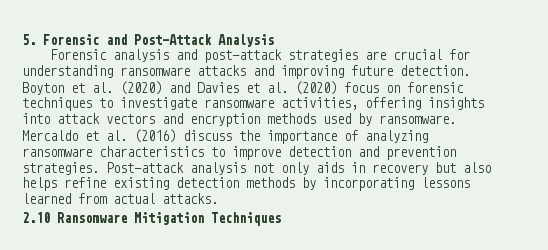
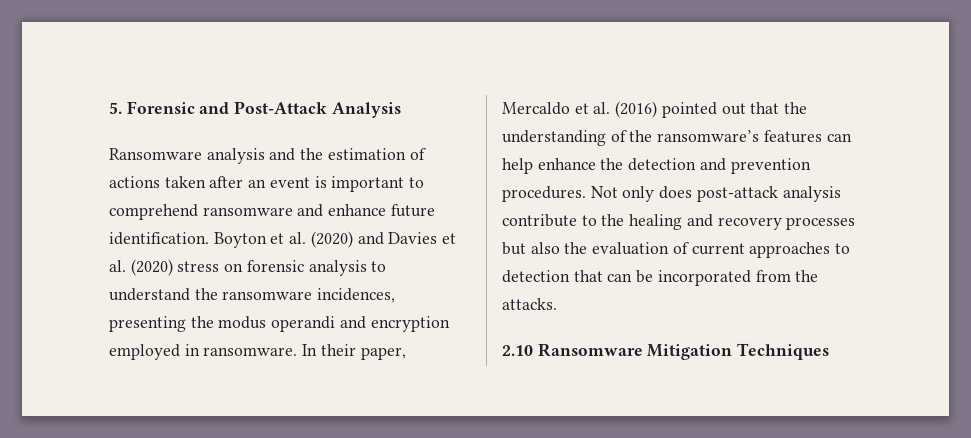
[50,49,108,60] Forensic -> [109,148,202,160] Ransomware
[204,49,471,63] [22,65,470,79] post-attack strategies are crucial for understanding ransomware attacks and improving future detection. -> [300,148,426,160] [109,176,425,192] [109,204,435,220] [109,232,209,245] the estimation of actions taken after an event is important to comprehend ransomware and enhance future identification.
[344,82,379,93] focus -> [177,261,220,272] stress
[22,97,484,111] [22,113,456,127] [22,129,428,144] [22,146,456,160] [22,162,491,175] [22,177,470,191] [22,193,155,204] techniques to investigate ransomware activities, offering insights into attack vectors and encryption methods used by ransomware. Mercaldo et al. (2016) discuss the importance of analyzing ransomware characteristics to improve detection and prevention strategies. Post-attack analysis not only aids in recovery but also helps refine existing detection methods by incorporating lessons learned from actual -> [308,260,387,276] [109,288,396,303] [109,316,450,332] [109,344,406,360] [502,101,808,118] [502,130,852,146] [502,158,811,174] [502,186,841,202] [502,214,856,230] [502,242,851,258] [502,270,819,286] analysis to understand the ransomware incidences, presenting the modus operandi and encryption employed in ransomware. In their paper, Mercaldo et al. (2016) pointed out that the understanding of the ransomware’s features can help enhance the detection and prevention procedures. Not only does post-attack analysis contribute to the healing and recovery processes but also the evaluation of current approaches to detection that can be incorporated from the

